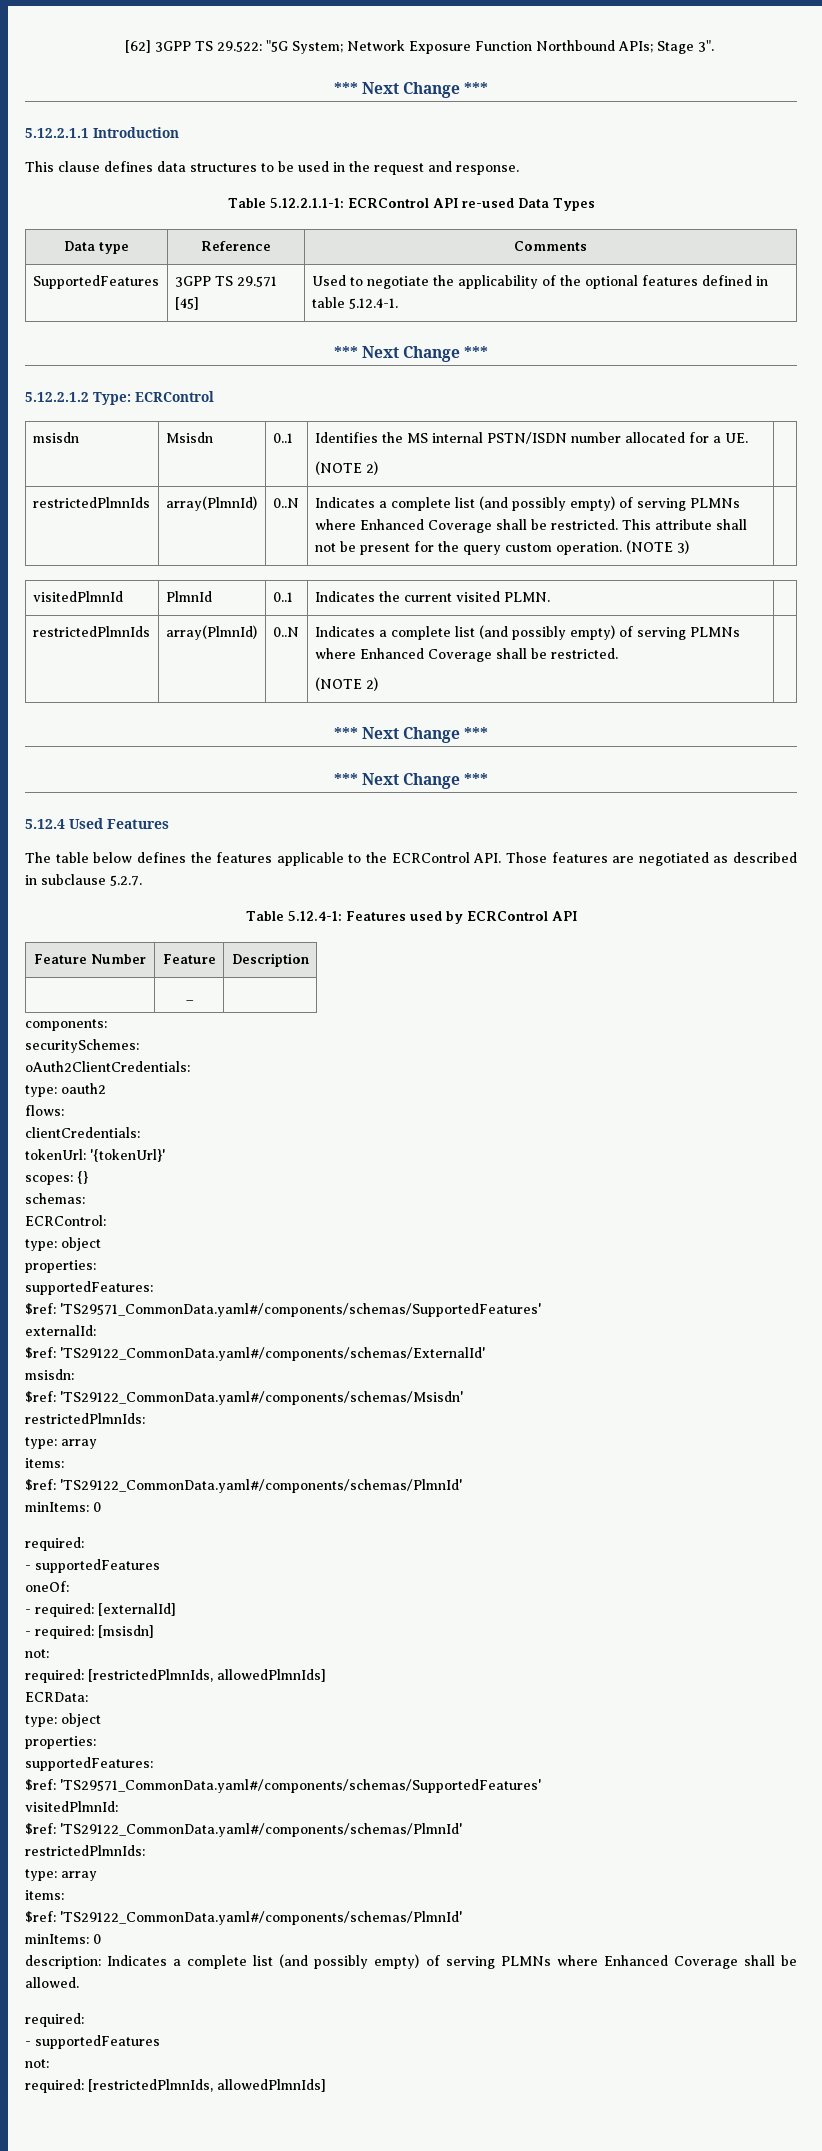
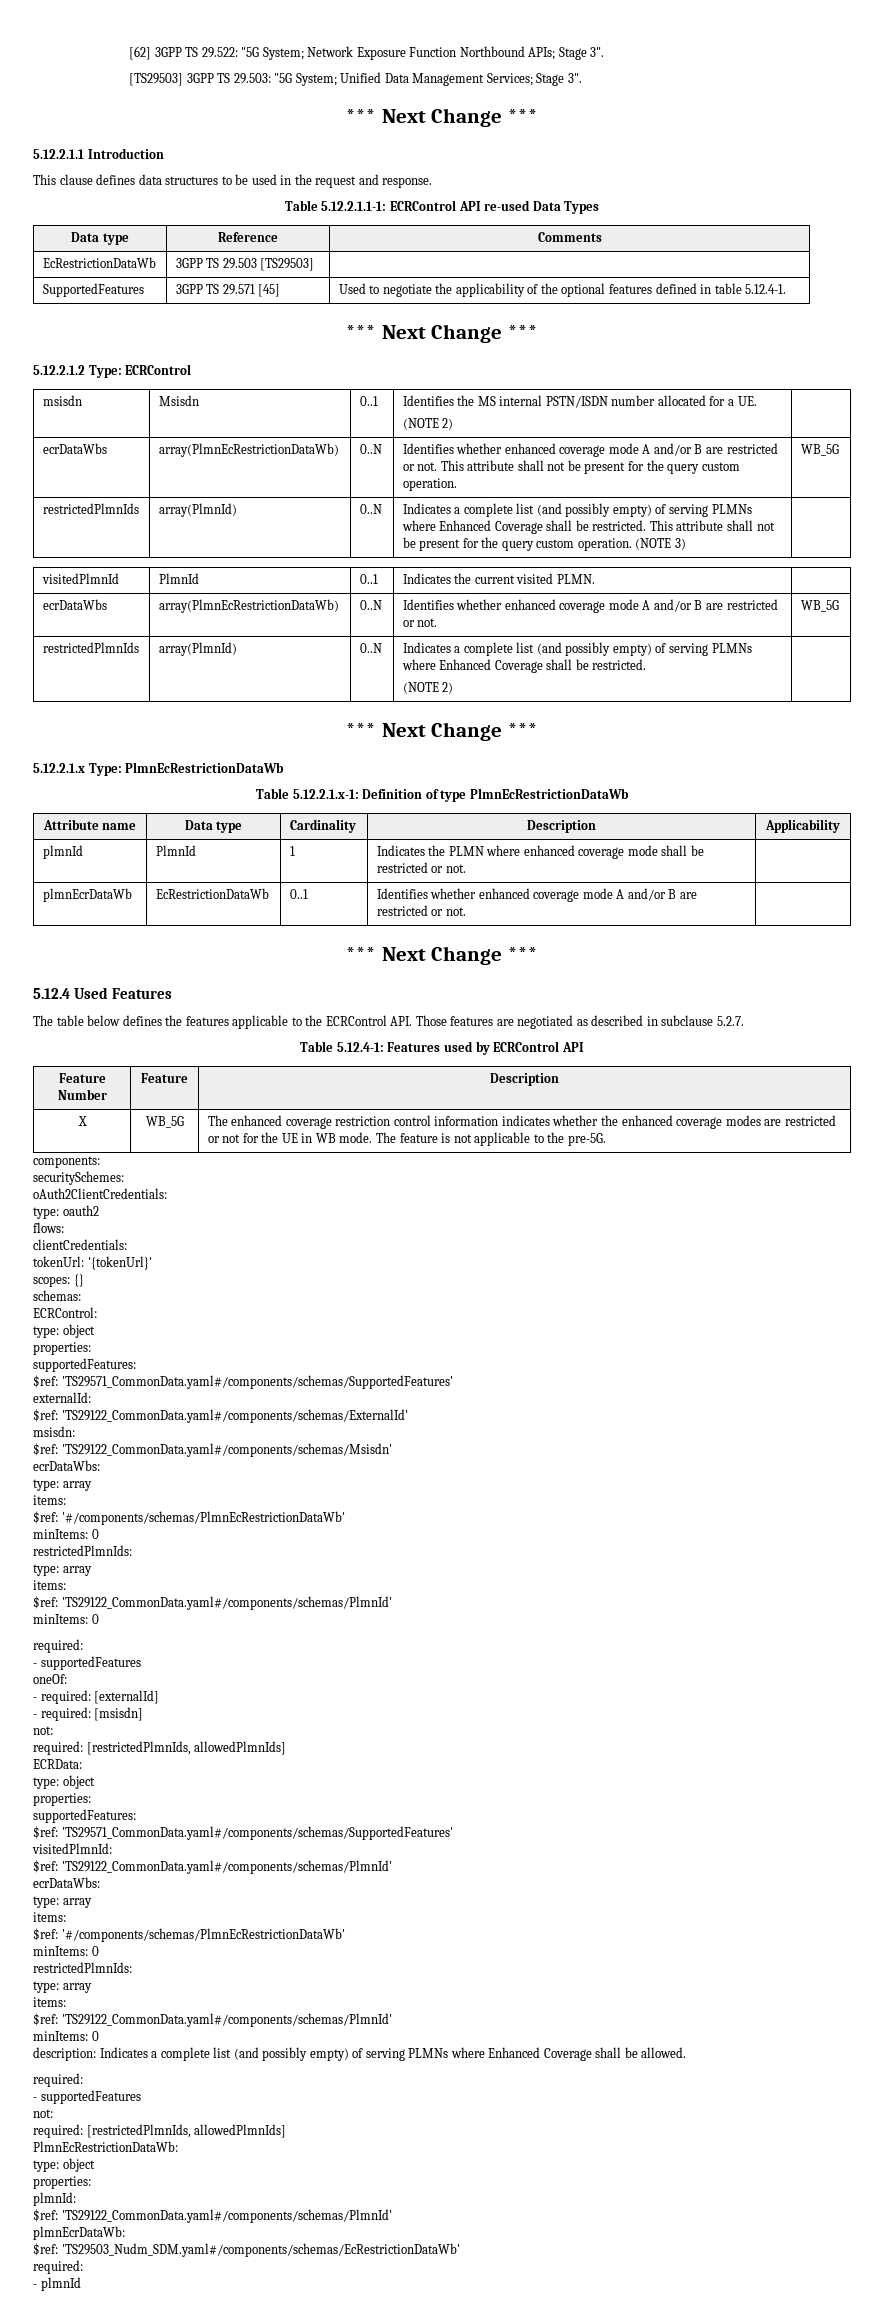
(714, 46) none -> [129,72,582,86] // [TS29503] 3GPP TS 29.503: "5G System; Unified Data Management Services; Stage 3".
(587, 246) none -> [42,257,156,268] [175,258,315,271] // EcRestrictionDataWb | 3GPP TS 29.503 [TS29503] |
(378, 468) none -> [42,443,107,454] [158,443,339,457] [359,444,382,454] [402,443,778,457] [402,460,740,474] [402,478,457,491] [800,444,839,456] // ecrDataWbs | array(PlmnEcRestrictionDataWb) | 0..N | Identifies whether enhanced coverage mode A and/or B are restricted or not. This attribute shall not be present for the query custom operation. | WB_5G
(550, 597) none -> [42,599,107,610] [158,599,339,613] [359,600,382,610] [402,599,778,613] [402,618,438,627] [800,600,839,612] // ecrDataWbs | array(PlmnEcRestrictionDataWb) | 0..N | Identifies whether enhanced coverage mode A and/or B are restricted or not. | WB_5G
(489, 733) none -> [33,762,285,776] [256,788,629,802] [42,819,137,830] [184,820,243,833] [289,819,356,833] [527,820,596,833] [765,819,840,833] [42,845,83,859] [155,845,196,856] [289,846,295,856] [376,845,704,859] [376,862,466,873] [42,888,132,902] [155,888,269,899] [289,889,308,899] [376,888,697,902] [376,905,466,916] // 5.12.2.1.x Type: PlmnEcRestrictionDataWb // Table 5.12.2.1.x-1: Definition of type PlmnEcRestrictionDataWb // Attribute name | Data type | Cardinality | Description | Applicability // plmnId | PlmnId | 1 | Indicates the PLMN where enhanced coverage mode shall be restricted or not. | // plmnEcrDataWb | EcRestrictionDataWb | 0..1 | Identifies whether enhanced coverage mode A and/or B are restricted or not. |
[185,999,194,1001] | _ | -> [77,1116,87,1126] [145,1116,184,1128] [207,1115,836,1129] [207,1132,606,1146] X | WB_5G | The enhanced coverage restriction control information indicates whether the enhanced coverage modes are restricted or not for the UE in WB mode. The feature is not applicable to the pre-5G.
(463, 1398) none -> [33,1460,100,1471] [33,1479,92,1491] [33,1495,66,1505] [33,1511,345,1525] [33,1529,99,1539] // ecrDataWbs: // type: array // items: // $ref: '#/components/schemas/PlmnEcRestrictionDataWb' // minItems: 0
(462, 1830) none -> [33,1877,100,1888] [33,1896,92,1908] [33,1912,66,1922] [33,1928,345,1942] [33,1946,99,1956] // ecrDataWbs: // type: array // items: // $ref: '#/components/schemas/PlmnEcRestrictionDataWb' // minItems: 0
(326, 2085) none -> [33,2141,178,2152] [33,2158,95,2172] [33,2176,91,2189] [33,2192,76,2206] [33,2209,392,2223] [33,2226,125,2240] [33,2243,460,2257] [33,2260,83,2274] [33,2277,81,2291] // PlmnEcRestrictionDataWb: // type: object // properties: // plmnId: // $ref: 'TS29122_CommonData.yaml#/components/schemas/PlmnId' // plmnEcrDataWb: // $ref: 'TS29503_Nudm_SDM.yaml#/components/schemas/EcRestrictionDataWb' // required: // - plmnId

